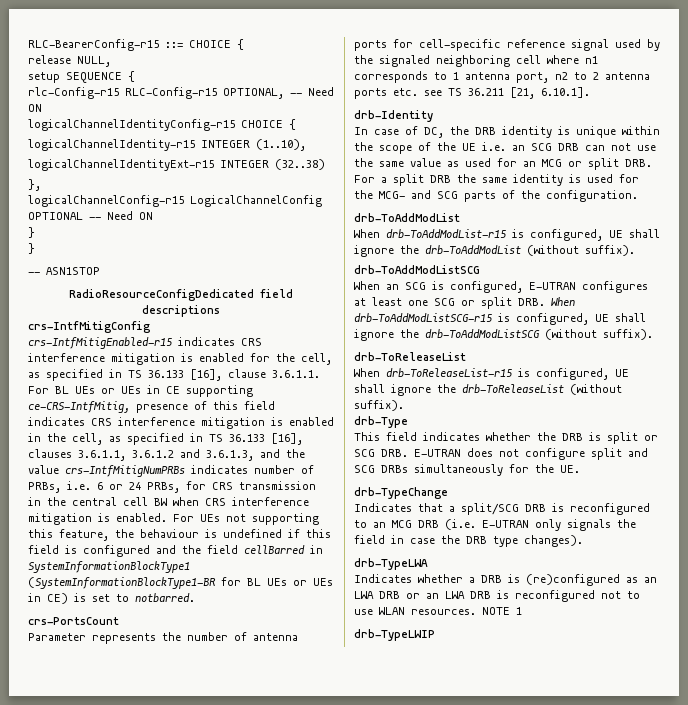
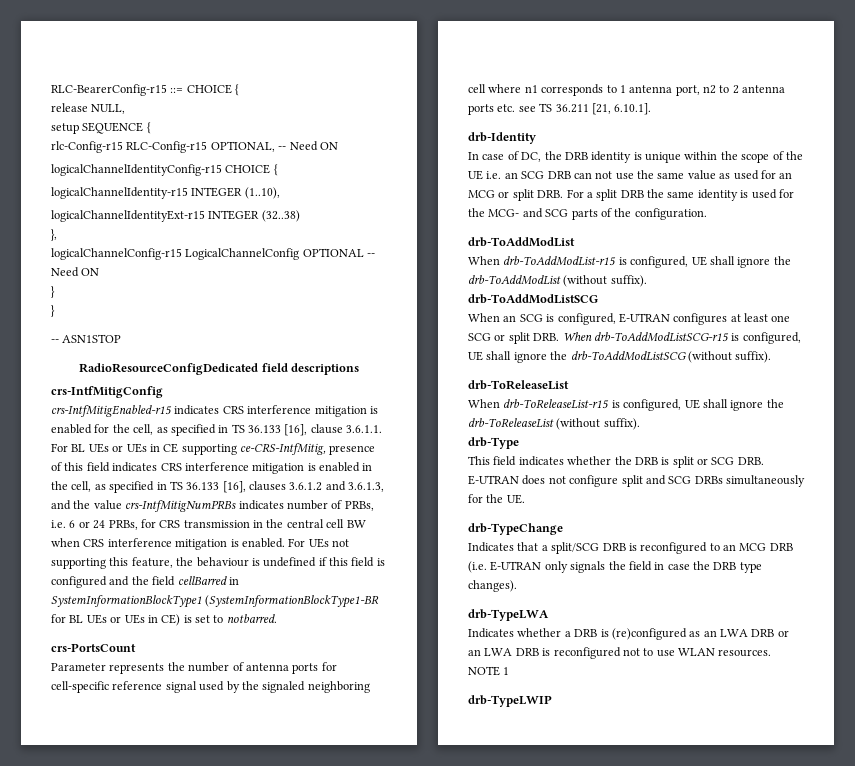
[78,450,126,461] 3.6.1.1, -> (286, 486) none

